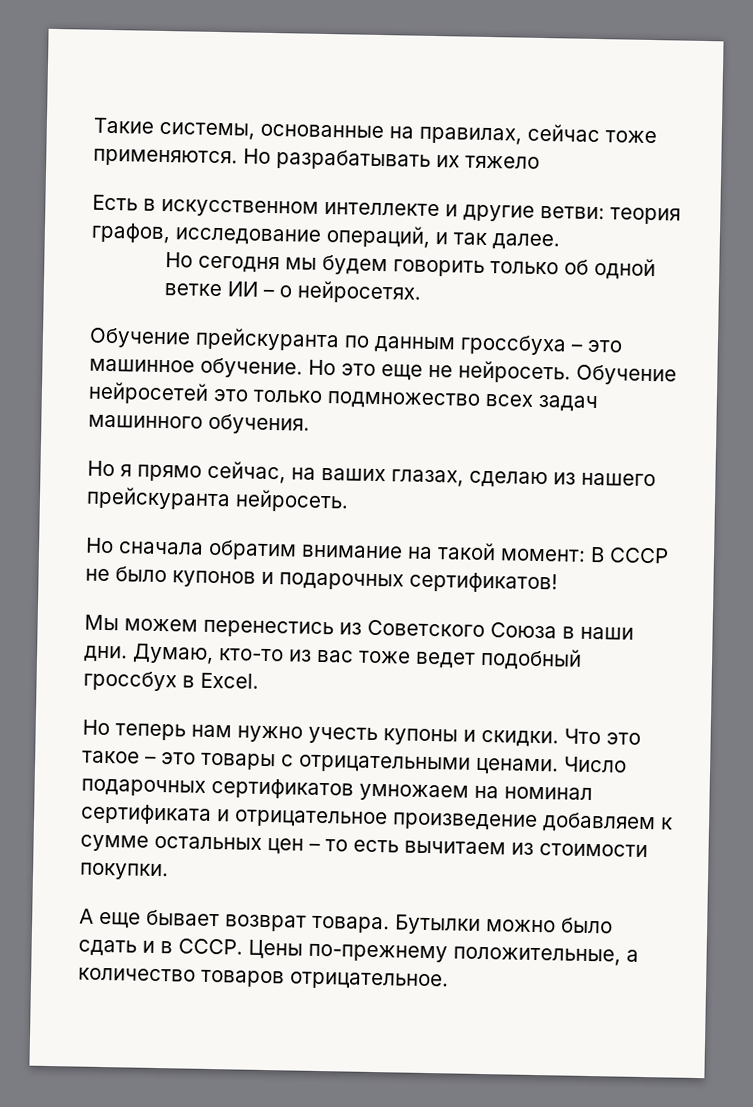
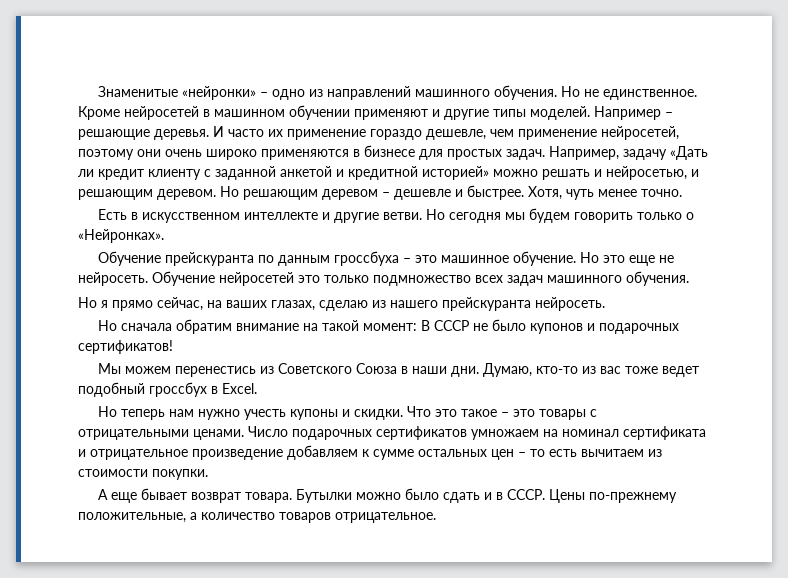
[93,117,657,145] [93,148,540,171] Такие системы, основанные на правилах, сейчас тоже применяются. Но разрабатывать их тяжело -> [98,85,698,100] [78,105,673,120] [78,126,679,140] [78,145,708,160] [78,166,699,180] [78,185,682,200] Знаменитые «нейронки» – одно из направлений машинного обучения. Но не единственное. Кроме нейросетей в машинном обучении применяют и другие типы моделей. Например – решающие деревья. И часто их применение гораздо дешевле, чем применение нейросетей, поэтому они очень широко применяются в бизнесе для простых задач. Например, задачу «Дать ли кредит клиенту с заданной анкетой и кредитной историей» можно решать и нейросетью, и решающим деревом. Но решающим деревом – дешевле и быстрее. Хотя, чуть менее точно.
[540,205,681,225] [91,222,560,251] ветви: теория графов, исследование операций, и так далее. // -> [383,212,423,220] ветви.
[563,257,656,281] [163,280,422,304] об одной ветке ИИ – о нейросетях. -> [686,212,695,220] [78,229,164,243] о «Нейронках».

